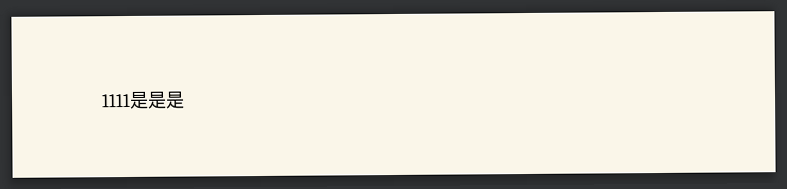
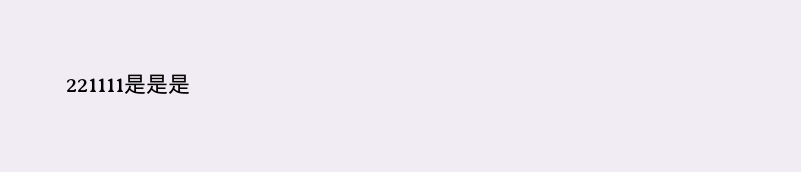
[101,93,131,108] 1111 -> [66,78,124,92] 221111

